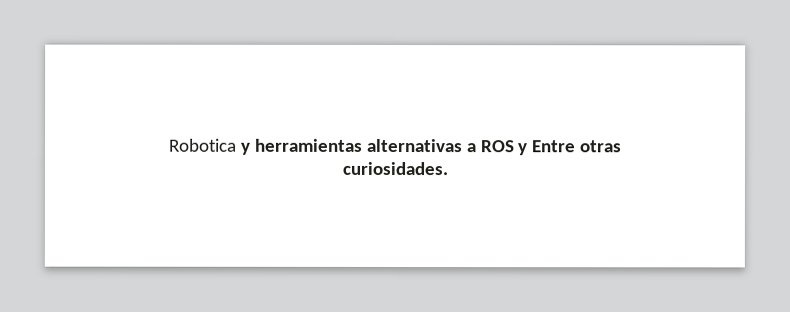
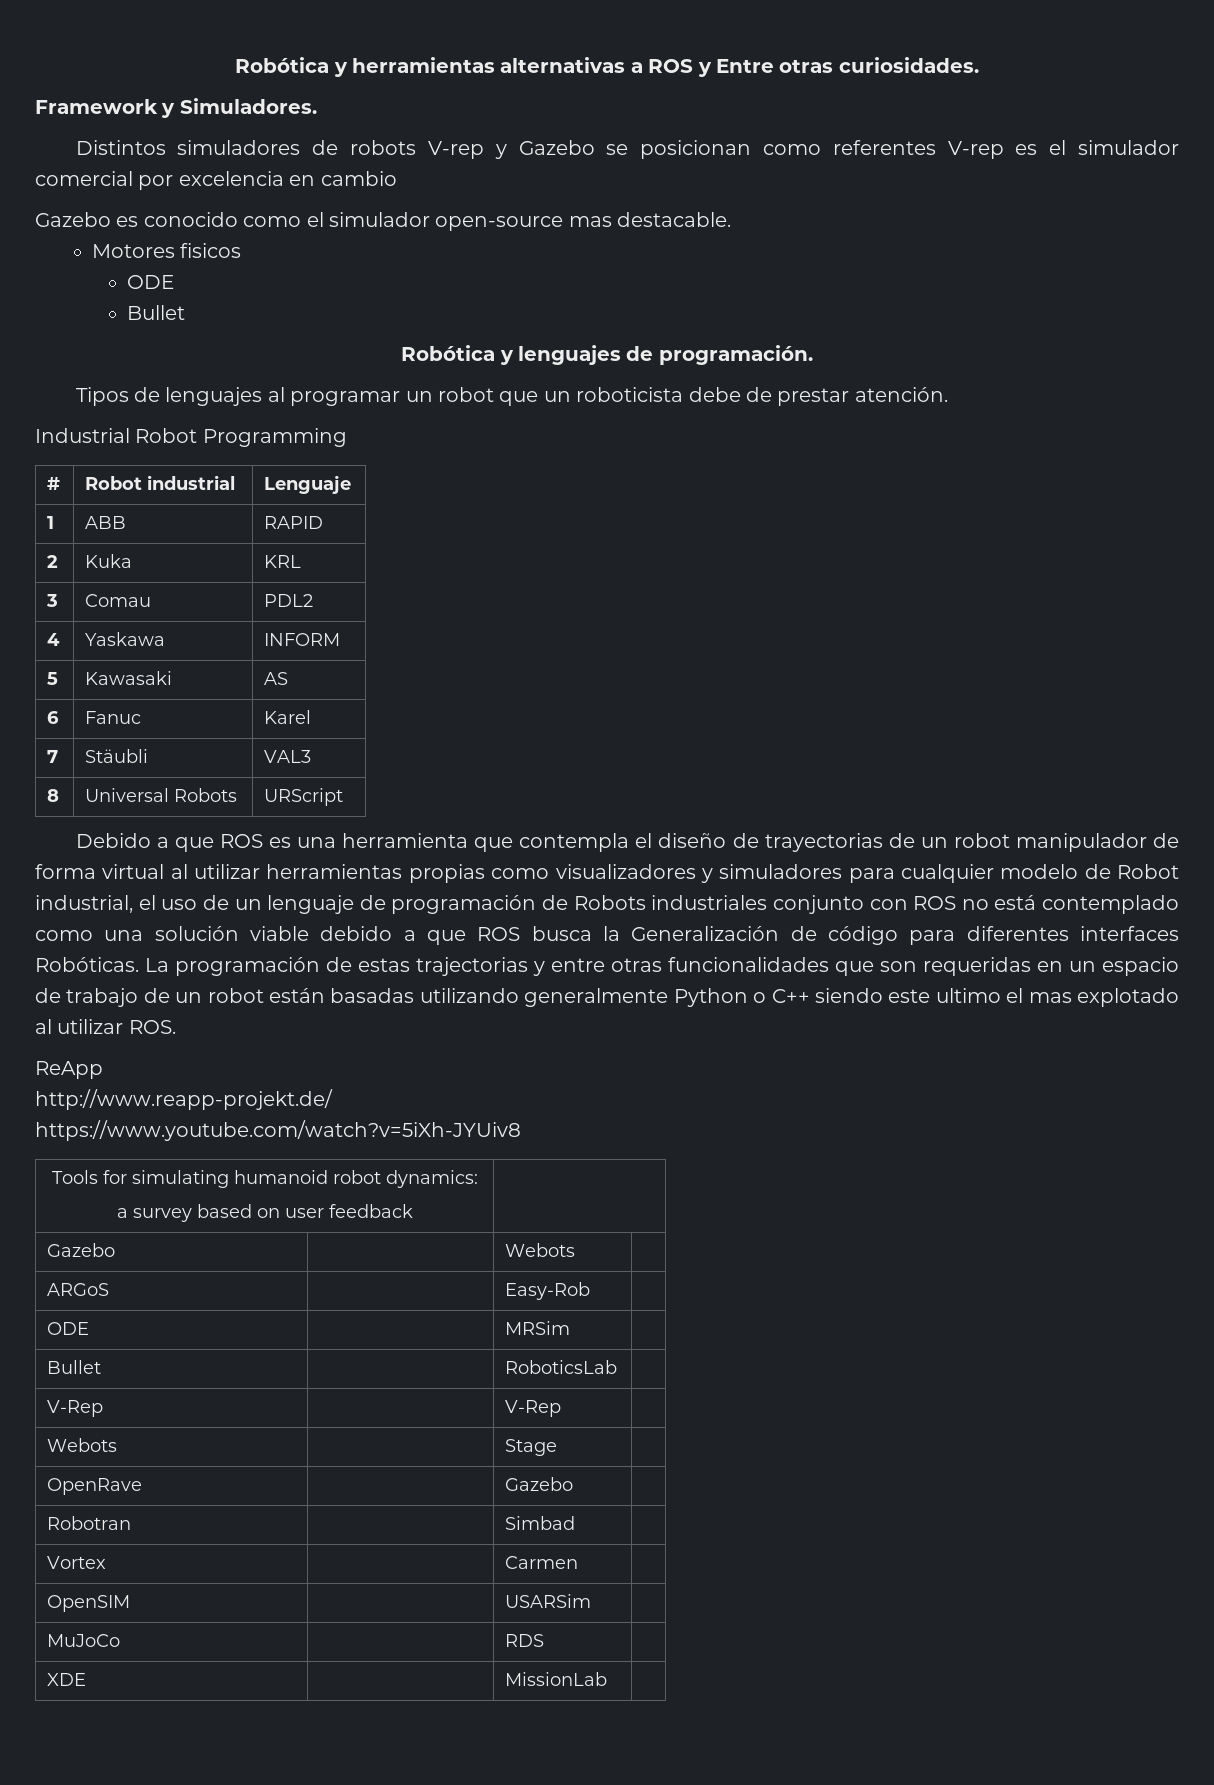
[168,138,237,152] Robotica -> [235,57,330,73] Robótica
(448, 168) none -> [35,98,317,118] [75,140,1179,159] [35,171,397,190] [35,212,732,231] [92,243,242,258] [127,275,175,289] [127,305,186,320] [401,345,813,365] [75,387,948,406] [35,428,347,447] [47,477,61,490] [85,475,236,490] [264,475,352,494] [47,516,55,529] [85,516,127,529] [264,516,324,529] [47,555,59,568] [85,554,133,568] [264,555,302,568] [46,594,59,607] [85,594,152,607] [264,594,314,607] [47,633,61,646] [85,632,166,646] [264,633,341,646] [47,672,59,685] [85,671,173,685] [264,672,289,685] [47,711,60,724] [85,711,142,724] [264,710,312,724] [47,750,59,763] [85,749,149,763] [264,750,312,763] [47,789,60,802] [85,788,238,802] [264,788,344,806] [75,833,1179,852] [35,864,1180,883] [35,895,1179,914] [35,926,1179,945] [35,957,1179,976] [35,988,1179,1007] [35,1019,176,1034] [35,1061,103,1079] [35,1089,333,1110] [35,1120,521,1141] [51,1170,478,1188] [116,1204,413,1222] [47,1243,116,1257] [505,1243,576,1257] [47,1283,110,1296] [505,1282,591,1300] [47,1322,90,1335] [505,1321,571,1335] [47,1360,102,1374] [505,1360,618,1374] [47,1400,104,1417] [505,1400,562,1417] [47,1438,118,1452] [505,1439,558,1456] [47,1478,143,1495] [505,1477,574,1491] [47,1516,132,1530] [505,1516,576,1530] [47,1556,107,1569] [505,1556,579,1569] [47,1595,131,1612] [505,1594,592,1608] [47,1634,121,1647] [505,1634,545,1647] [47,1673,87,1686] [505,1672,608,1686] // Framework y Simuladores. // Distintos simuladores de robots V-rep y Gazebo se posicionan como referentes V-rep es el simulador comercial por excelencia en cambio // Gazebo es conocido como el simulador open-source mas destacable. // Motores fisicos // ODE // Bullet // Robótica y lenguajes de programación. // Tipos de lenguajes al programar un robot que un roboticista debe de prestar atención. // Industrial Robot Programming // # | Robot industrial | Lenguaje // 1 | ABB | RAPID // 2 | Kuka | KRL // 3 | Comau | PDL2 // 4 | Yaskawa | INFORM // 5 | Kawasaki | AS // 6 | Fanuc | Karel // 7 | Stäubli | VAL3 // 8 | Universal Robots | URScript // Debido a que ROS es una herramienta que contempla el diseño de trayectorias de un robot manipulador de forma virtual al utilizar herramientas propias como visualizadores y simuladores para cualquier modelo de Robot industrial, el uso de un lenguaje de programación de Robots industriales conjunto con ROS no está contemplado como una solución viable debido a que ROS busca la Generalización de código para diferentes interfaces Robóticas. La programación de estas trajectorias y entre otras funcionalidades que son requeridas en un espacio de trabajo de un robot están basadas utilizando generalmente Python o C++ siendo este ultimo el mas explotado al utilizar ROS. // ReApp // http://www.reapp-projekt.de/ // https://www.youtube.com/watch?v=5iXh-JYUiv8 // Tools for simulating humanoid robot dynamics: // a survey based on user feedback | // Gazebo | | Webots | // ARGoS | | Easy-Rob | // ODE | | MRSim | // Bullet | | RoboticsLab | // V-Rep | | V-Rep | // Webots | | Stage | // OpenRave | | Gazebo | // Robotran | | Simbad | // Vortex | | Carmen | // OpenSIM | | USARSim | // MuJoCo | | RDS | // XDE | | MissionLab |

